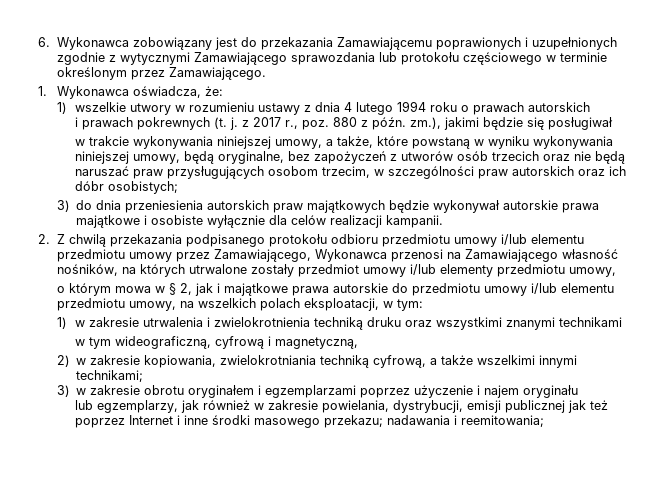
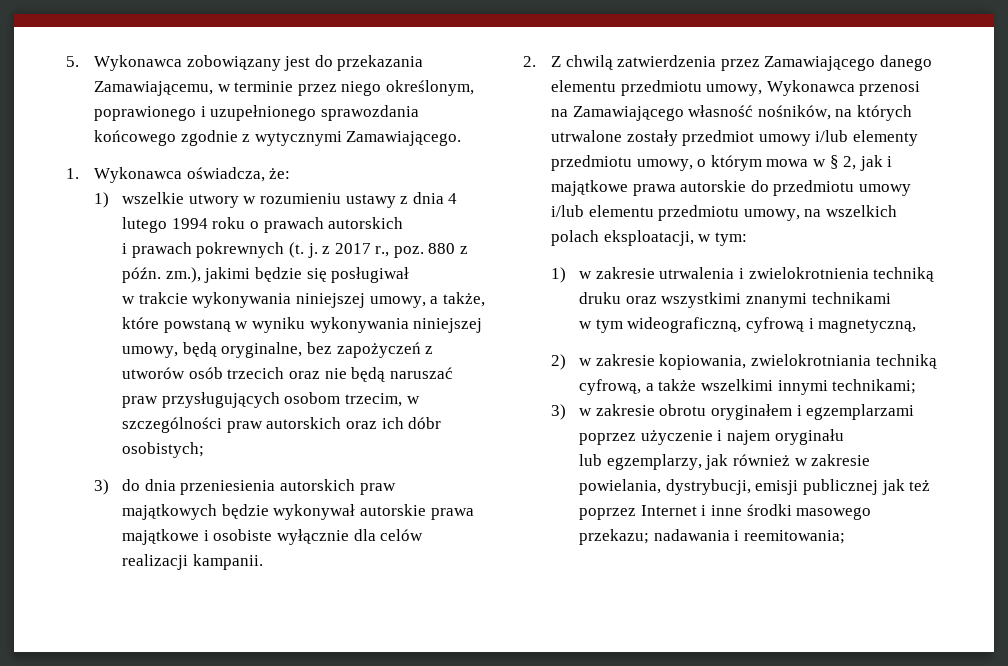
[38,37,50,47] 6. -> [66,56,79,67] 5.
[336,37,617,50] [56,52,607,65] [56,67,165,80] Zamawiającemu poprawionych i uzupełnionych zgodnie z wytycznymi Zamawiającego sprawozdania lub protokołu częściowego w terminie określonym przez -> [94,80,475,96] [94,105,419,121] [94,130,342,146] Zamawiającemu, w terminie przez niego określonym, poprawionego i uzupełnionego sprawozdania końcowego zgodnie z wytycznymi
[109,234,584,247] [56,249,311,262] przekazania podpisanego protokołu odbioru przedmiotu umowy i/lub elementu przedmiotu umowy przez Zamawiającego, -> [617,55,933,71] [551,80,763,96] zatwierdzenia przez Zamawiającego danego elementu przedmiotu umowy,
(616, 272) // -> (693, 165) none

